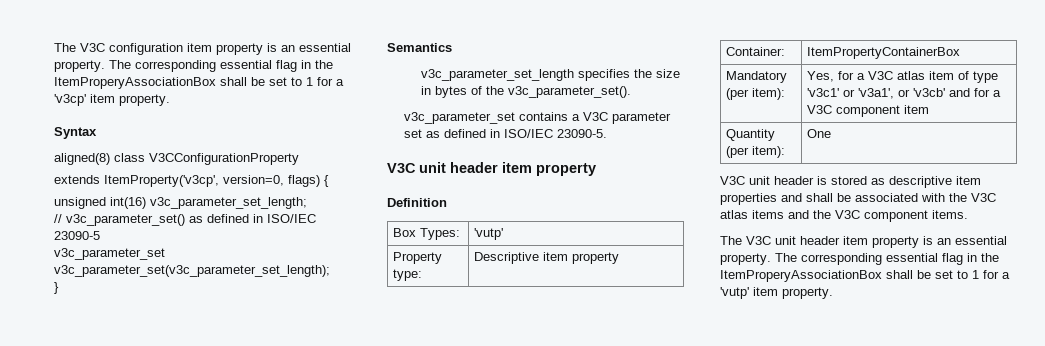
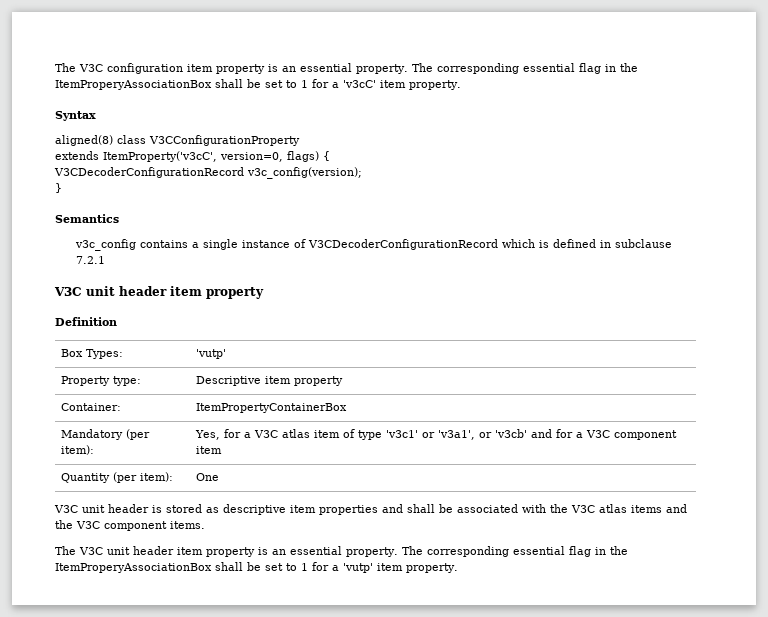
[54,94,86,106] 'v3cp' -> [343,80,376,88] 'v3cC'
[104,175,219,187] ItemProperty('v3cp', -> [103,151,217,162] ItemProperty('v3cC',
[54,197,307,209] [54,214,316,226] [54,231,100,240] [54,248,165,260] [54,265,330,277] [54,282,59,294] [387,43,452,52] [420,69,680,81] [420,86,631,98] [403,112,671,124] [403,129,607,138] unsigned int(16) v3c_parameter_set_length; // // v3c_parameter_set() as defined in ISO/IEC 23090-5 // v3c_parameter_set v3c_parameter_set(v3c_parameter_set_length); // } // Semantics // v3c_parameter_set_length specifies the size in bytes of the v3c_parameter_set(). // v3c_parameter_set contains a V3C parameter set as defined in ISO/IEC 23090-5. -> [54,167,362,179] [55,183,62,193] [55,214,119,223] [74,239,672,251] [75,256,105,264] V3CDecoderConfigurationRecord v3c_config(version); // } // Semantics // v3c_config contains a single instance of V3CDecoderConfigurationRecord which is defined in subclause 7.2.1

